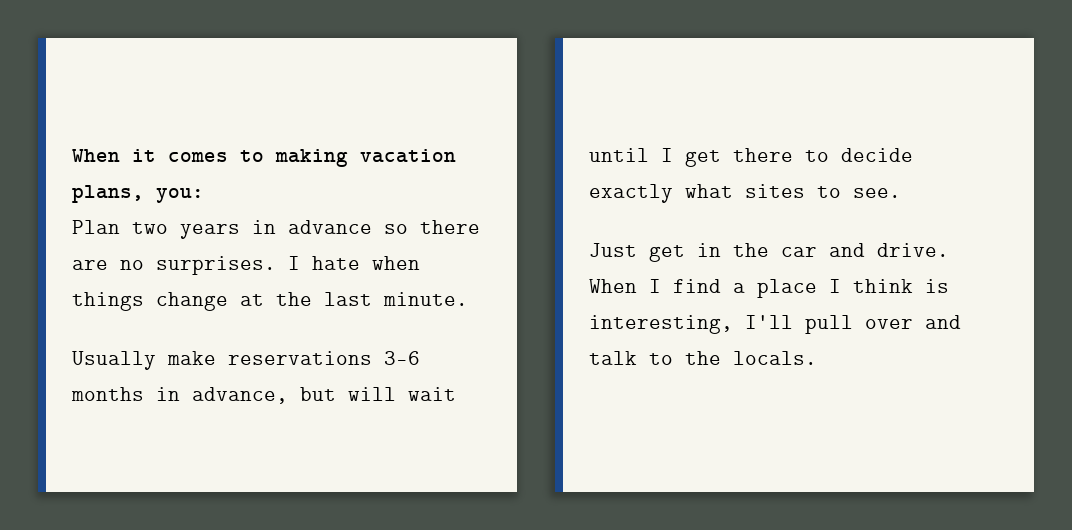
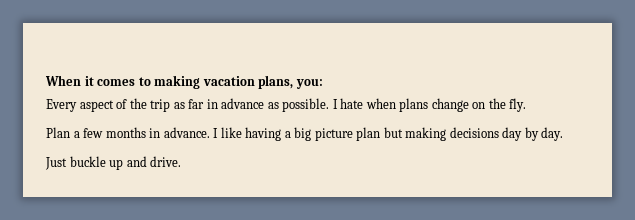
[72,220,480,239] [72,256,420,275] [72,292,468,311] [72,351,420,370] [71,387,456,404] [589,148,913,167] [589,184,901,203] [589,243,949,262] [589,279,949,298] [589,315,961,334] [589,351,817,365] Plan two years in advance so there are no surprises. I hate when things change at the last minute. // Usually make reservations 3-6 months in advance, but will wait until I get there to decide exactly what sites to see. // Just get in the car and drive. When I find a place I think is interesting, I'll pull over and talk to the locals. -> [46,98,527,112] [46,127,564,141] [45,156,182,170] Every aspect of the trip as far in advance as possible. I hate when plans change on the fly. // Plan a few months in advance. I like having a big picture plan but making decisions day by day. // Just buckle up and drive.

